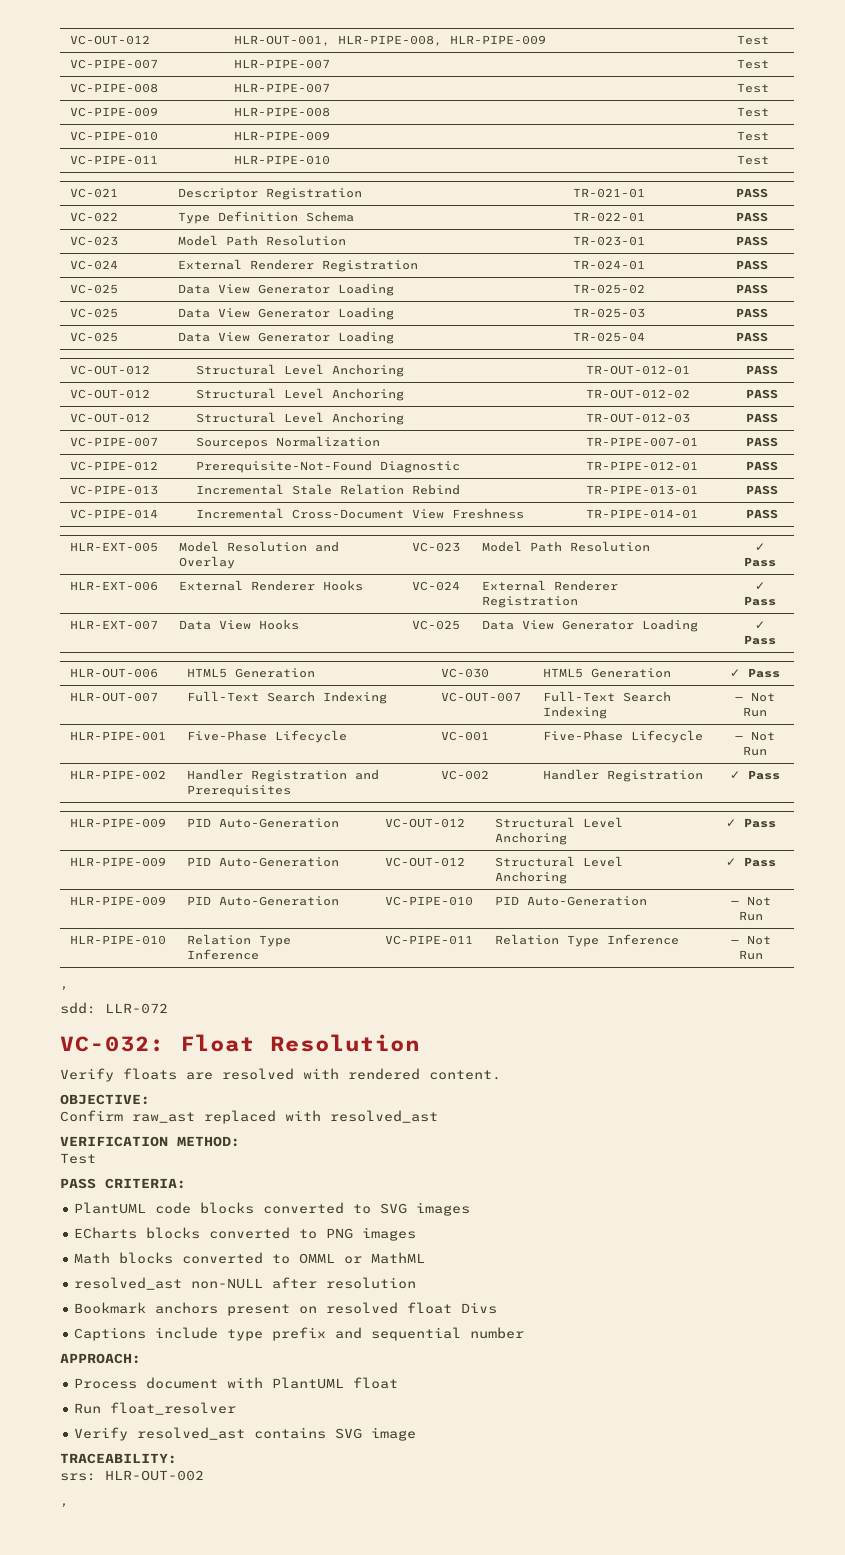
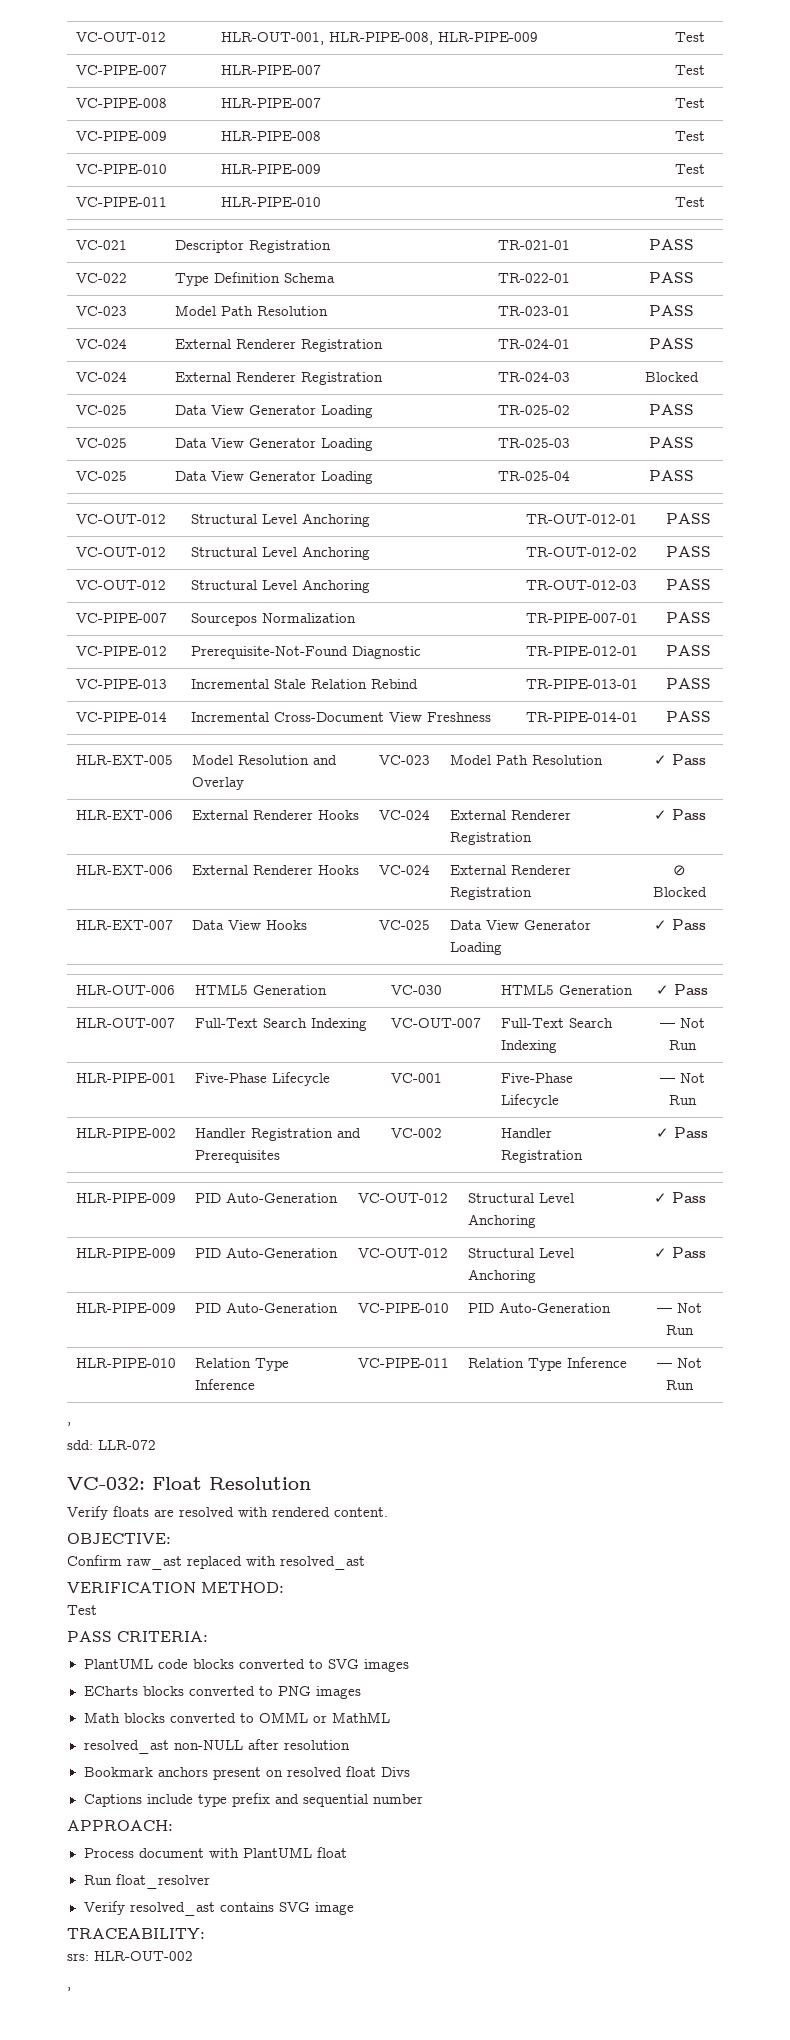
(768, 265) none -> [76,372,128,382] [175,372,384,385] [498,372,571,382] [644,372,699,382] // VC-024 | External Renderer Registration | TR-024-03 | Blocked
(776, 601) none -> [76,865,174,875] [192,865,360,875] [379,865,431,875] [450,865,572,875] [450,887,533,900] [673,865,686,876] [653,887,707,897] // HLR-EXT-006 | External Renderer Hooks | VC-024 | External Renderer Registration | ⊘ Blocked

